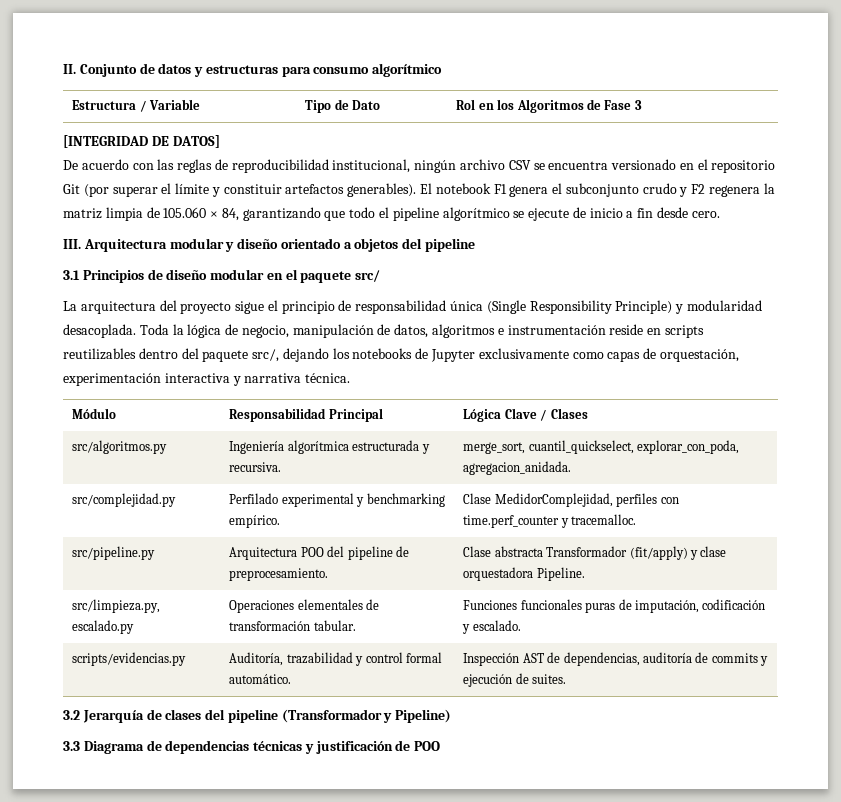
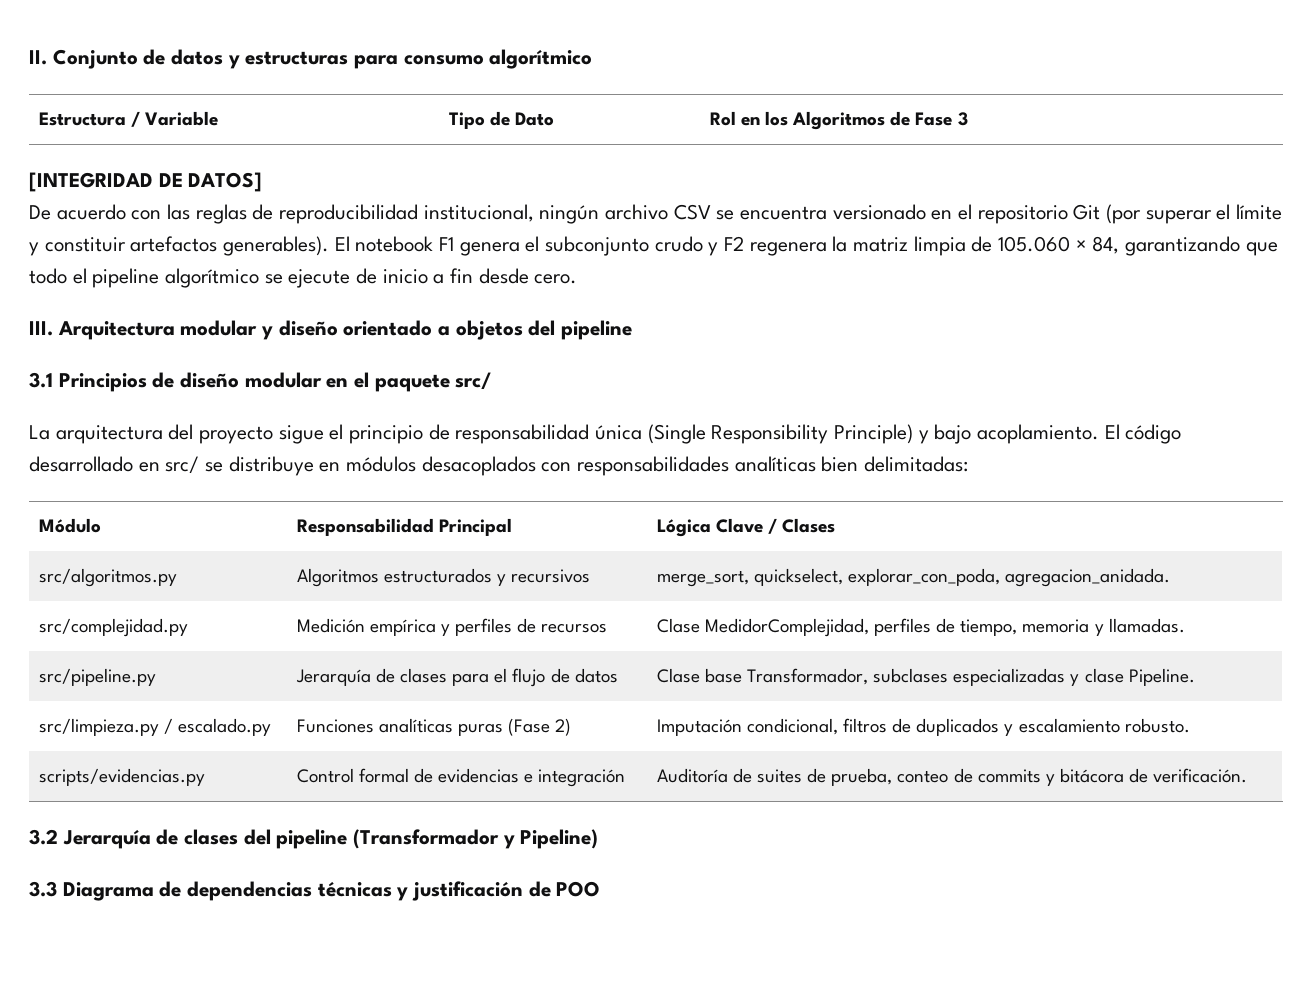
[686,300,762,311] [63,324,704,338] [63,348,739,362] [63,373,351,386] modularidad desacoplada. Toda la lógica de negocio, manipulación de datos, algoritmos e instrumentación reside en scripts reutilizables dentro del paquete src/, dejando los notebooks de Jupyter exclusivamente como capas de orquestación, experimentación interactiva y narrativa técnica. -> [934,424,1182,444] [29,456,969,476] bajo acoplamiento. El código desarrollado en src/ se distribuye en módulos desacoplados con responsabilidades analíticas bien delimitadas:
[229,440,430,454] [229,462,282,472] Ingeniería algorítmica estructurada y recursiva. -> [296,568,591,587] Algoritmos estructurados y recursivos
[528,440,634,454] cuantil_quickselect, -> [753,568,843,586] quickselect,
[229,493,445,507] [229,515,281,528] [463,493,679,507] [463,514,637,528] [72,546,156,560] [229,546,409,560] [229,568,329,581] [463,546,688,560] Perfilado experimental y benchmarking empírico. | Clase MedidorComplejidad, perfiles con time.perf_counter y tracemalloc. // src/pipeline.py | Arquitectura POO del pipeline de preprocesamiento. | Clase abstracta Transformador (fit/apply) -> [296,618,608,636] [656,618,1185,637] [38,668,156,686] [295,668,618,687] [656,668,1066,686] Medición empírica y perfiles de recursos | Clase MedidorComplejidad, perfiles de tiempo, memoria y llamadas. // src/pipeline.py | Jerarquía de clases para el flujo de datos | Clase base Transformador, subclases especializadas
[463,567,534,581] orquestadora -> (1124, 675) none
[72,599,161,613] src/limpieza.py, -> [38,718,173,736] src/limpieza.py /
[229,599,380,613] [229,620,356,631] [463,599,766,613] [462,620,521,634] [72,652,187,666] [229,652,442,666] [229,674,292,684] [463,652,769,666] [463,673,567,687] Operaciones elementales de transformación tabular. | Funciones funcionales puras de imputación, codificación y escalado. // scripts/evidencias.py | Auditoría, trazabilidad y control formal automático. | Inspección AST de dependencias, auditoría de commits y ejecución de suites. -> [296,718,572,736] [656,718,1190,736] [38,768,205,786] [296,768,626,787] [656,768,1248,786] Funciones analíticas puras (Fase 2) | Imputación condicional, filtros de duplicados y escalamiento robusto. // scripts/evidencias.py | Control formal de evidencias e integración | Auditoría de suites de prueba, conteo de commits y bitácora de verificación.

